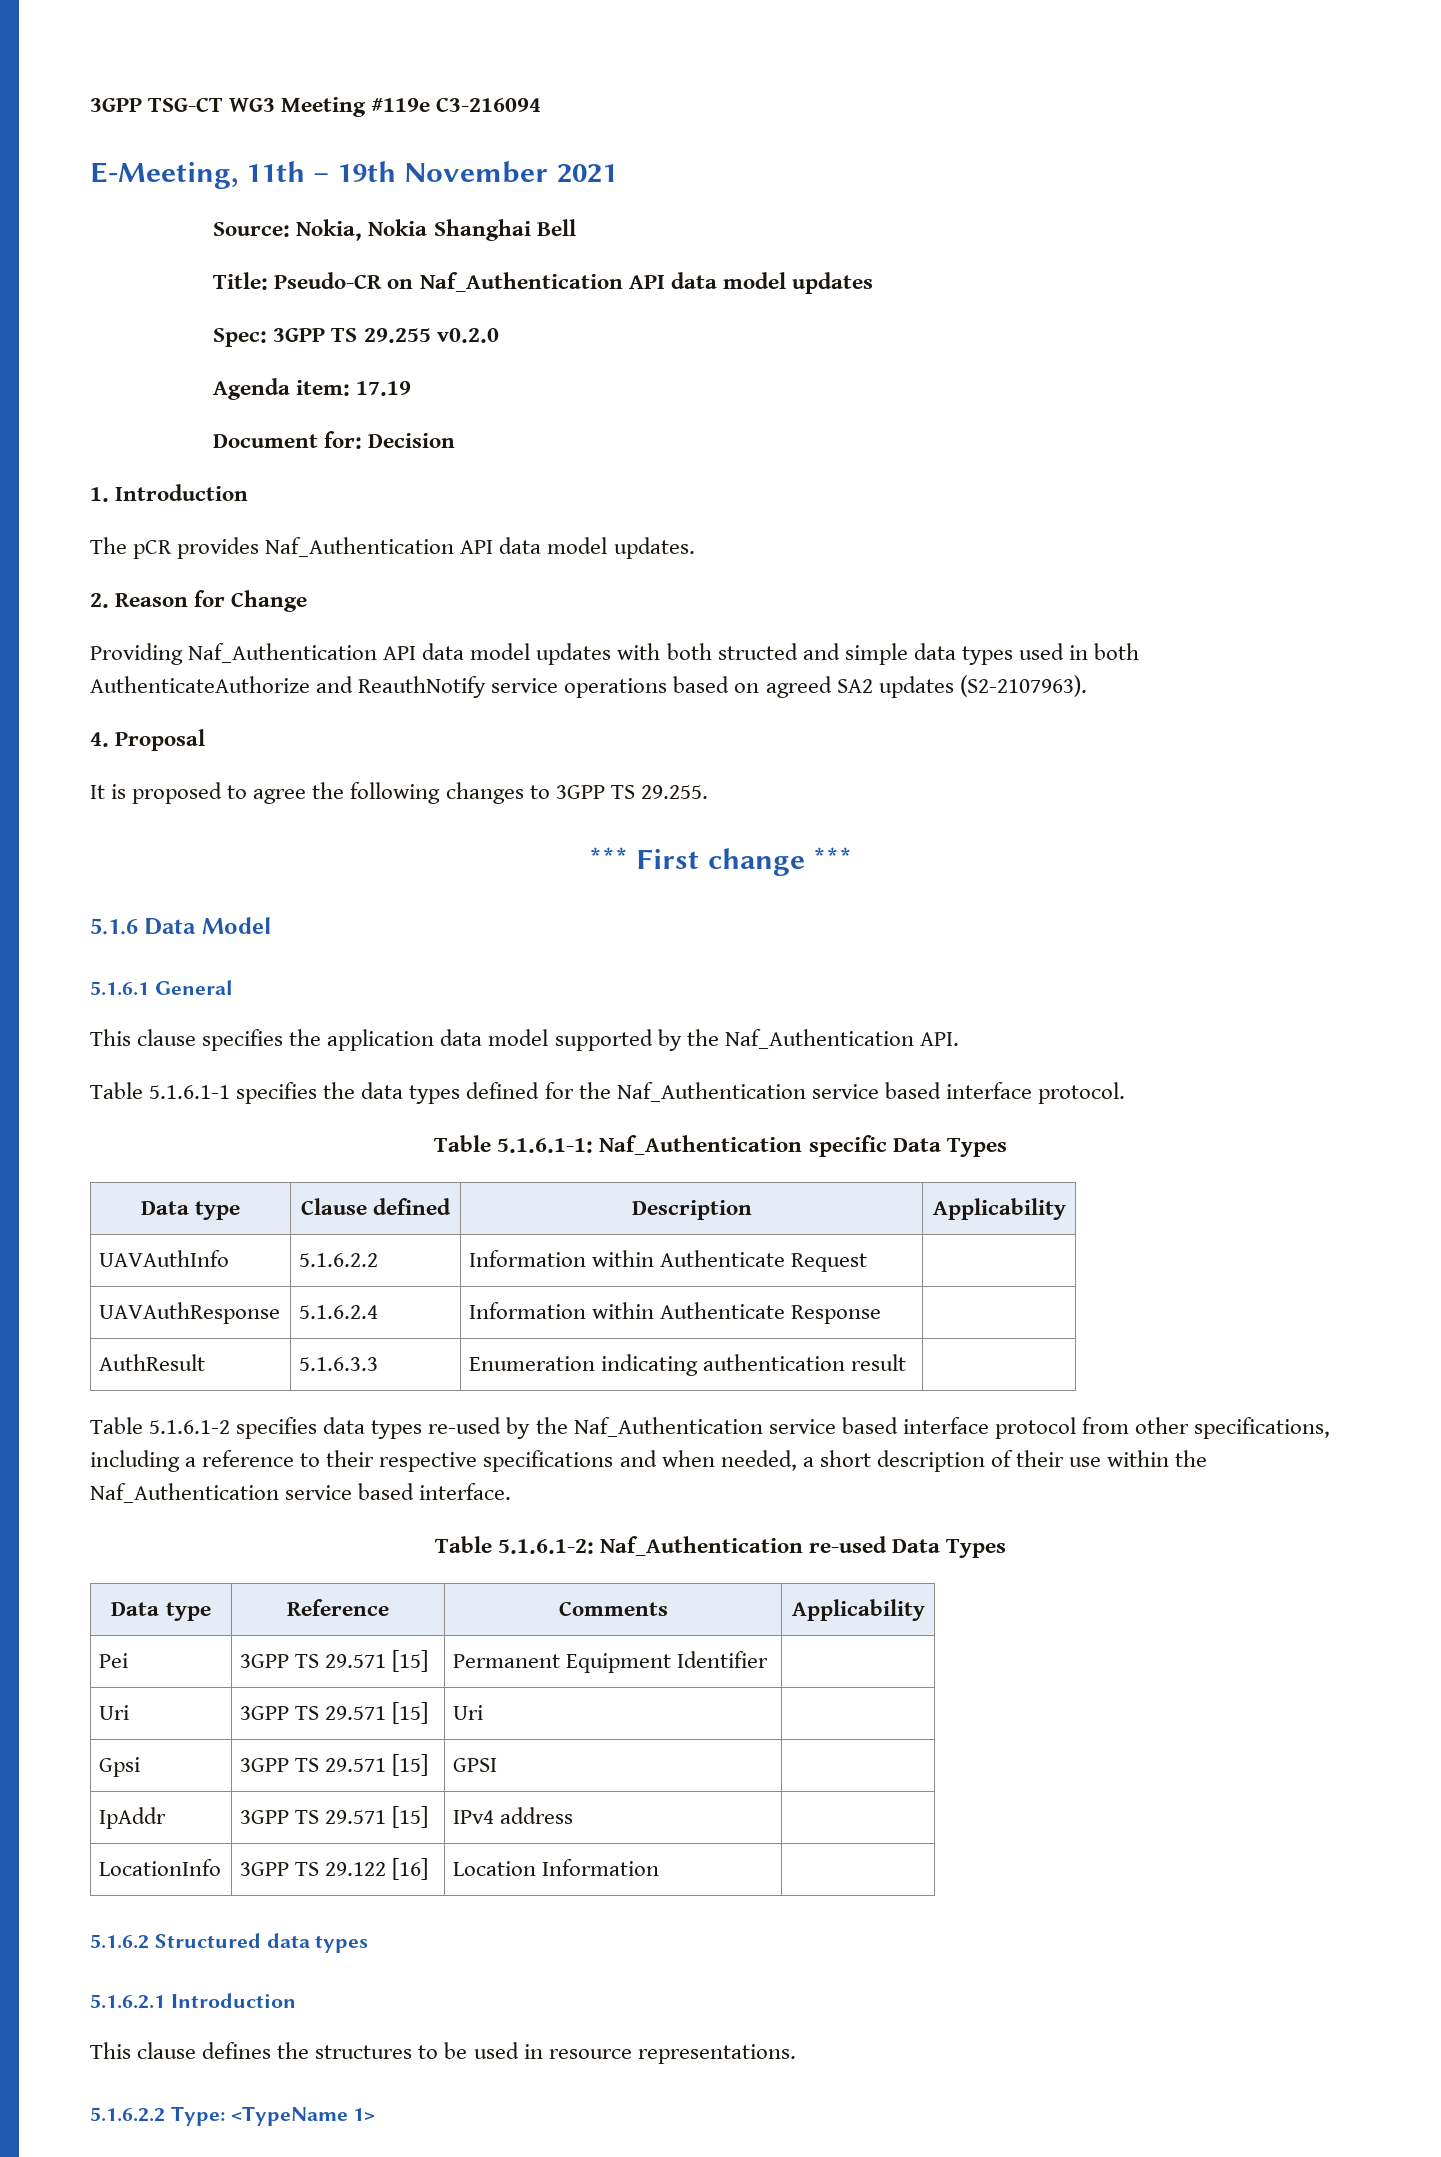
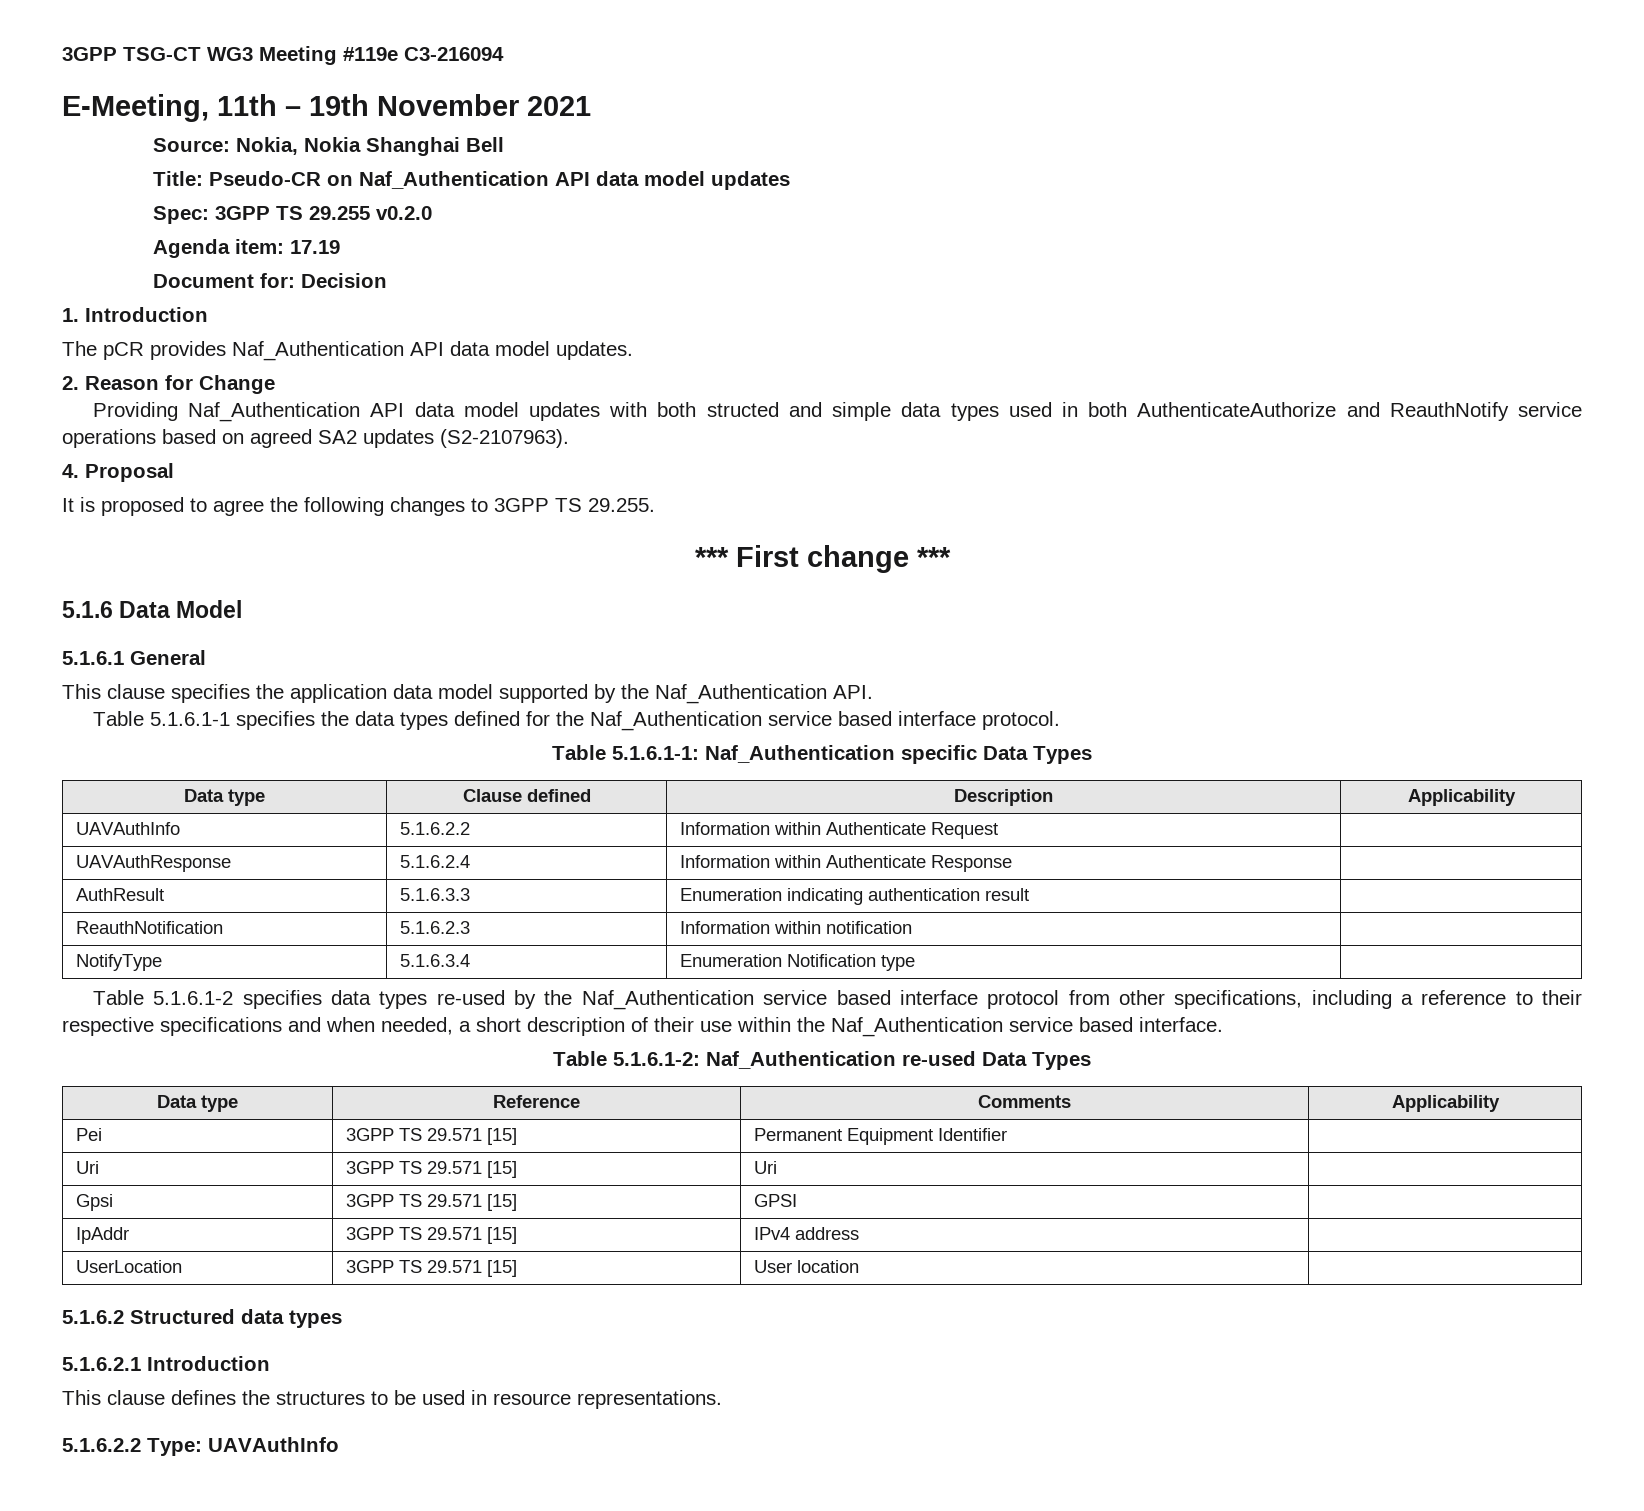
(907, 1362) none -> [76,921,224,934] [400,921,471,934] [680,921,913,934] [76,954,163,971] [400,954,471,967] [680,954,916,971] // ReauthNotification | 5.1.6.2.3 | Information within notification | // NotifyType | 5.1.6.3.4 | Enumeration Notification type |
[99,1859,222,1876] [240,1858,429,1880] [453,1859,660,1876] LocationInfo | 3GPP TS 29.122 [16] | Location Information -> [76,1260,183,1273] [346,1260,518,1277] [754,1260,860,1273] UserLocation | 3GPP TS 29.571 [15] | User location
[230,2106,376,2126] <TypeName 1> -> [208,1437,339,1452] UAVAuthInfo

